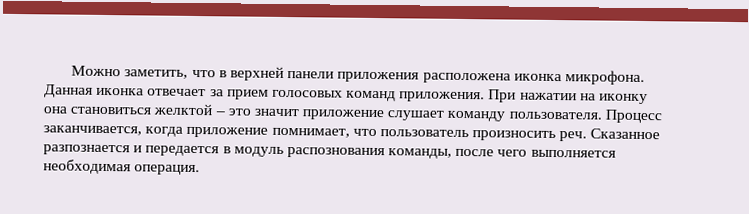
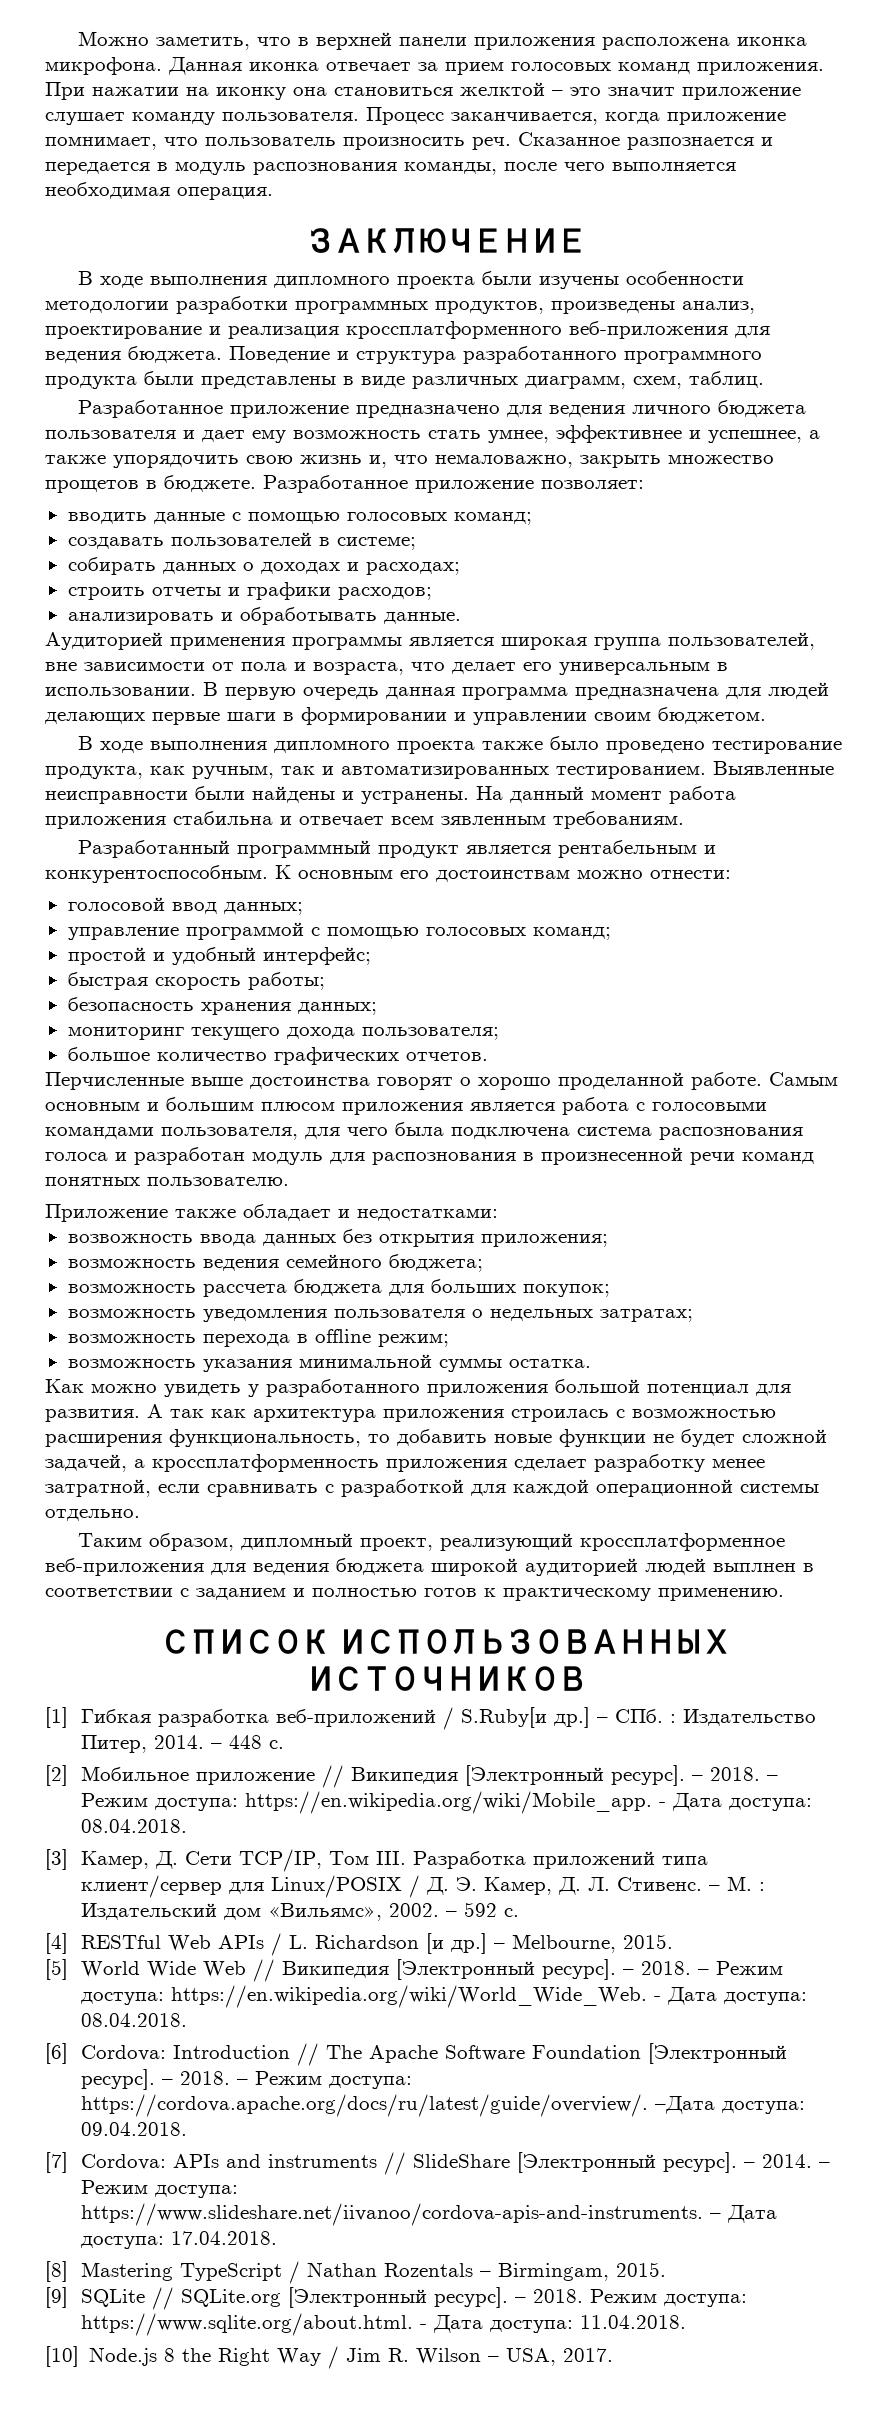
(201, 170) none -> [306,228,587,253] [77,271,744,289] [45,296,755,314] [45,321,770,339] [45,346,762,364] [45,371,764,389] [77,400,806,418] [45,425,820,443] [45,455,774,468] [45,475,644,493] [67,512,532,525] [67,532,416,550] [67,557,460,575] [67,582,432,600] [67,607,461,625] [45,632,815,650] [45,662,728,675] [45,682,829,700] [45,707,766,725] [77,736,842,754] [45,761,834,779] [45,786,736,804] [45,811,684,829] [77,840,716,858] [45,865,731,883] [67,897,303,915] [67,922,611,940] [67,947,371,965] [67,972,325,990] [67,997,377,1015] [67,1027,499,1040] [67,1047,488,1065] [45,1072,838,1090] [45,1097,767,1115] [45,1122,803,1140] [45,1147,814,1165] [45,1177,289,1186] [45,1204,498,1222] [67,1229,608,1247] [67,1254,483,1272] [67,1279,610,1297] [67,1309,693,1322] [67,1329,449,1347] [67,1354,591,1372] [45,1379,791,1397] [45,1404,776,1422] [45,1429,827,1447] [45,1454,765,1472] [45,1479,819,1497] [45,1509,140,1521] [77,1533,785,1551] [45,1558,814,1576] [45,1588,784,1601] [162,1629,731,1654] [306,1666,587,1691] [45,1707,816,1730] [80,1735,284,1753] [45,1765,778,1788] [80,1791,812,1814] [80,1819,187,1833] [45,1849,708,1872] [80,1875,765,1898] [80,1902,519,1921] [45,1933,673,1956] [45,1959,783,1982] [80,1985,807,2008] [80,2013,187,2027] [45,2043,787,2066] [80,2069,412,2090] [80,2094,805,2117] [80,2122,187,2136] [45,2152,830,2175] [80,2180,238,2198] [80,2203,777,2226] [80,2231,277,2249] [45,2261,666,2284] [45,2287,747,2310] [80,2313,686,2336] [45,2346,614,2369] // ЗАКЛЮЧЕНИЕ // В ходе выполнения дипломного проекта были изучены особенности методологии разработки программных продуктов, произведены анализ, проектирование и реализация кроссплатформенного веб-приложения для ведения бюджета. Поведение и структура разработанного программного продукта были представлены в виде различных диаграмм, схем, таблиц. // Разработанное приложение предназначено для ведения личного бюджета пользователя и дает ему возможность стать умнее, эффективнее и успешнее, а также упорядочить свою жизнь и, что немаловажно, закрыть множество прощетов в бюджете. Разработанное приложение позволяет: // вводить данные с помощью голосовых команд; // создавать пользователей в системе; // собирать данных о доходах и расходах; // строить отчеты и графики расходов; // анализировать и обработывать данные. // Аудиторией применения программы является широкая группа пользователей, вне зависимости от пола и возраста, что делает его универсальным в использовании. В первую очередь данная программа предназначена для людей делающих первые шаги в формировании и управлении своим бюджетом. // В ходе выполнения дипломного проекта также было проведено тестирование продукта, как ручным, так и автоматизированных тестированием. Выявленные неисправности были найдены и устранены. На данный момент работа приложения стабильна и отвечает всем зявленным требованиям. // Разработанный программный продукт является рентабельным и конкурентоспособным. К основным его достоинствам можно отнести: // голосовой ввод данных; // управление программой с помощью голосовых команд; // простой и удобный интерфейс; // быстрая скорость работы; // безопасность хранения данных; // мониторинг текущего дохода пользователя; // большое количество графических отчетов. // Перчисленные выше достоинства говорят о хорошо проделанной работе. Самым основным и большим плюсом приложения является работа с голосовыми командами пользователя, для чего была подключена система распознования голоса и разработан модуль для распознования в произнесенной речи команд понятных пользователю. // Приложение также обладает и недостатками: // возвожность ввода данных без открытия приложения; // возможность ведения семейного бюджета; // возможность рассчета бюджета для больших покупок; // возможность уведомления пользователя о недельных затратах; // возможность перехода в offline режим; // возможность указания минимальной суммы остатка. // Как можно увидеть у разработанного приложения большой потенциал для развития. А так как архитектура приложения строилась с возможностью расширения функциональность, то добавить новые функции не будет сложной задачей, а кроссплатформенность приложения сделает разработку менее затратной, если сравнивать с разработкой для каждой операционной системы отдельно. // Таким образом, дипломный проект, реализующий кроссплатформенное веб-приложения для ведения бюджета широкой аудиторией людей выплнен в соответствии с заданием и полностью готов к практическому применению. // СПИСОК ИСПОЛЬЗОВАННЫХ ИСТОЧНИКОВ // [1] Гибкая разработка веб-приложений / S.Ruby[и др.] – СПб. : Издательство Питер, 2014. – 448 с. // [2] Мобильное приложение // Википедия [Электронный ресурс]. – 2018. – Режим доступа: https://en.wikipedia.org/wiki/Mobile_app. - Дата доступа: 08.04.2018. // [3] Камер, Д. Сети TCP/IP, Том III. Разработка приложений типа клиент/сервер для Linux/POSIX / Д. Э. Камер, Д. Л. Стивенс. – М. : Издательский дом «Вильямс», 2002. – 592 с. // [4] RESTful Web APIs / L. Richardson [и др.] – Melbourne, 2015. // [5] World Wide Web // Википедия [Электронный ресурс]. – 2018. – Режим доступа: https://en.wikipedia.org/wiki/World_Wide_Web. - Дата доступа: 08.04.2018. // [6] Cordova: Introduction // The Apache Software Foundation [Электронный ресурс]. – 2018. – Режим доступа: https://cordova.apache.org/docs/ru/latest/guide/overview/. –Дата доступа: 09.04.2018. // [7] Cordova: APIs and instruments // SlideShare [Электронный ресурс]. – 2014. – Режим доступа: https://www.slideshare.net/iivanoo/cordova-apis-and-instruments. – Дата доступа: 17.04.2018. // [8] Mastering TypeScript / Nathan Rozentals – Birmingam, 2015. // [9] SQLite // SQLite.org [Электронный ресурс]. – 2018. Режим доступа: https://www.sqlite.org/about.html. - Дата доступа: 11.04.2018. // [10] Node.js 8 the Right Way / Jim R. Wilson – USA, 2017.

